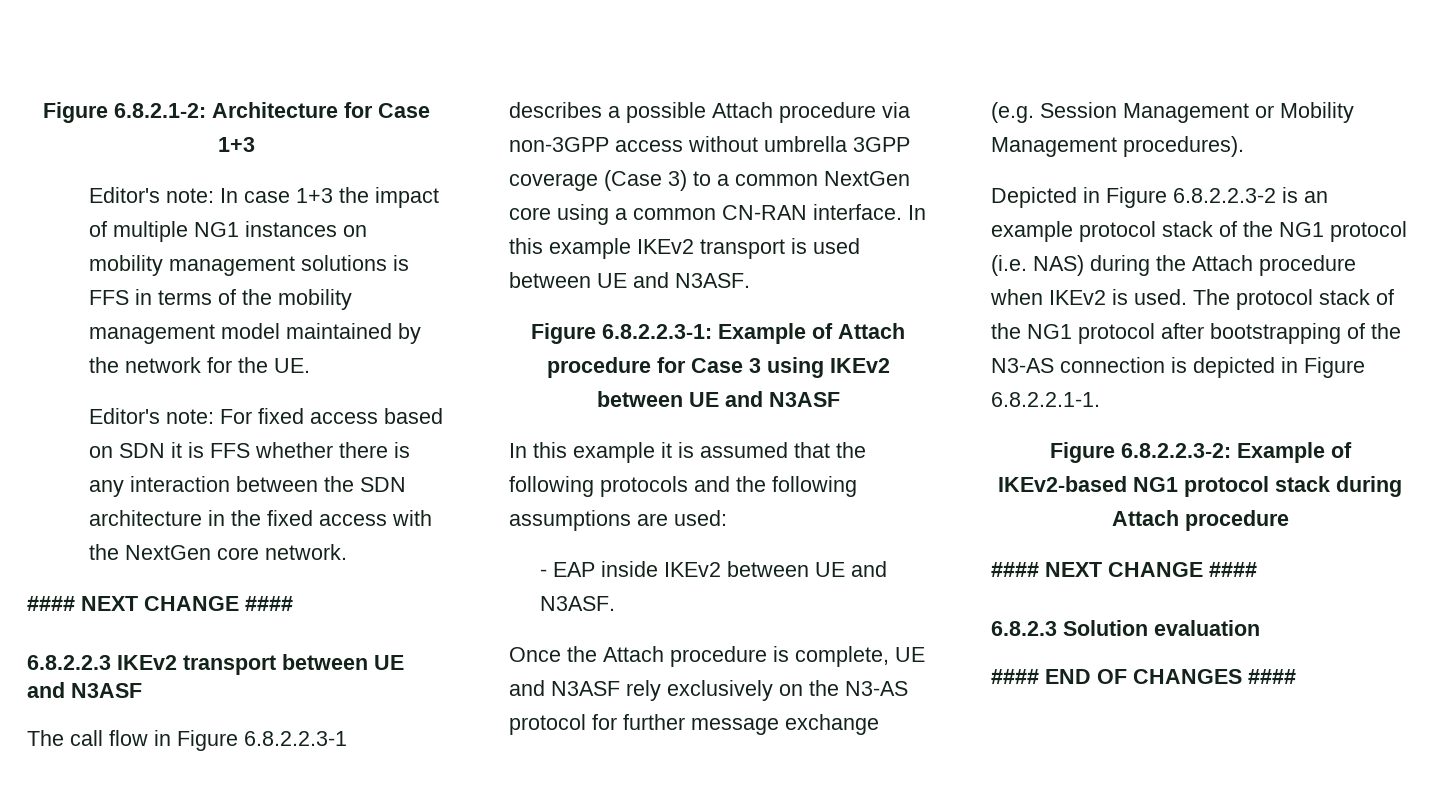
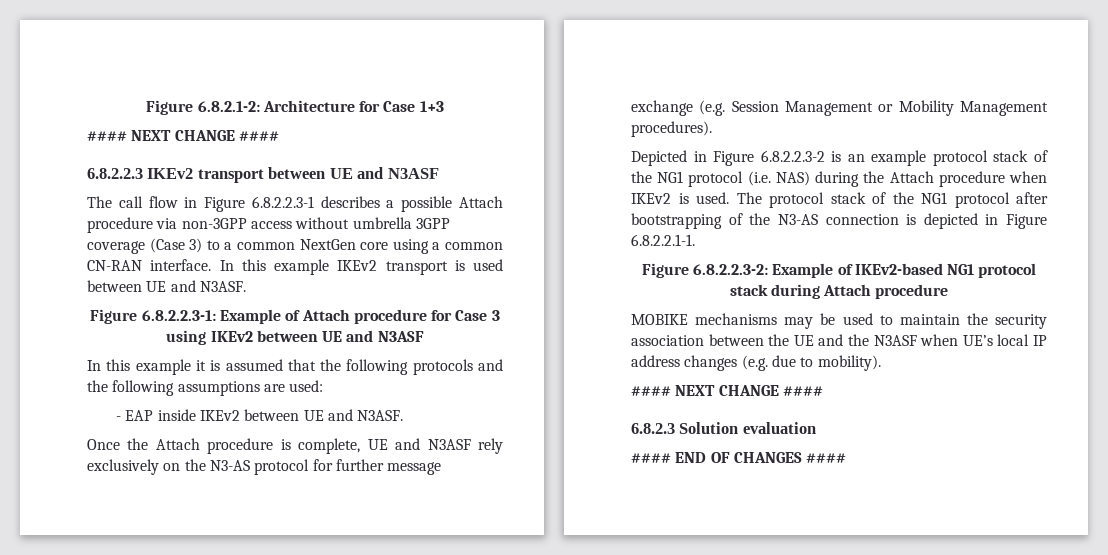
[89,187,440,208] [89,221,368,242] [89,255,410,276] [89,289,353,310] [89,323,422,344] [89,357,311,373] [89,408,444,424] [89,442,411,458] [89,476,407,497] [89,510,433,526] [89,544,348,560] // Editor's note: In case 1+3 the impact of multiple NG1 instances on mobility management solutions is FFS in terms of the mobility management model maintained by the network for the UE. // Editor's note: For fixed access based on SDN it is FFS whether there is any interaction between the SDN architecture in the fixed access with the NextGen core network. -> (444, 106) none
(1289, 520) none -> [631,313,1047,329] [631,334,1047,346] [631,355,881,371] // MOBIKE mechanisms may be used to maintain the security association between the UE and the N3ASF when UE’s local IP address changes (e.g. due to mobility).

